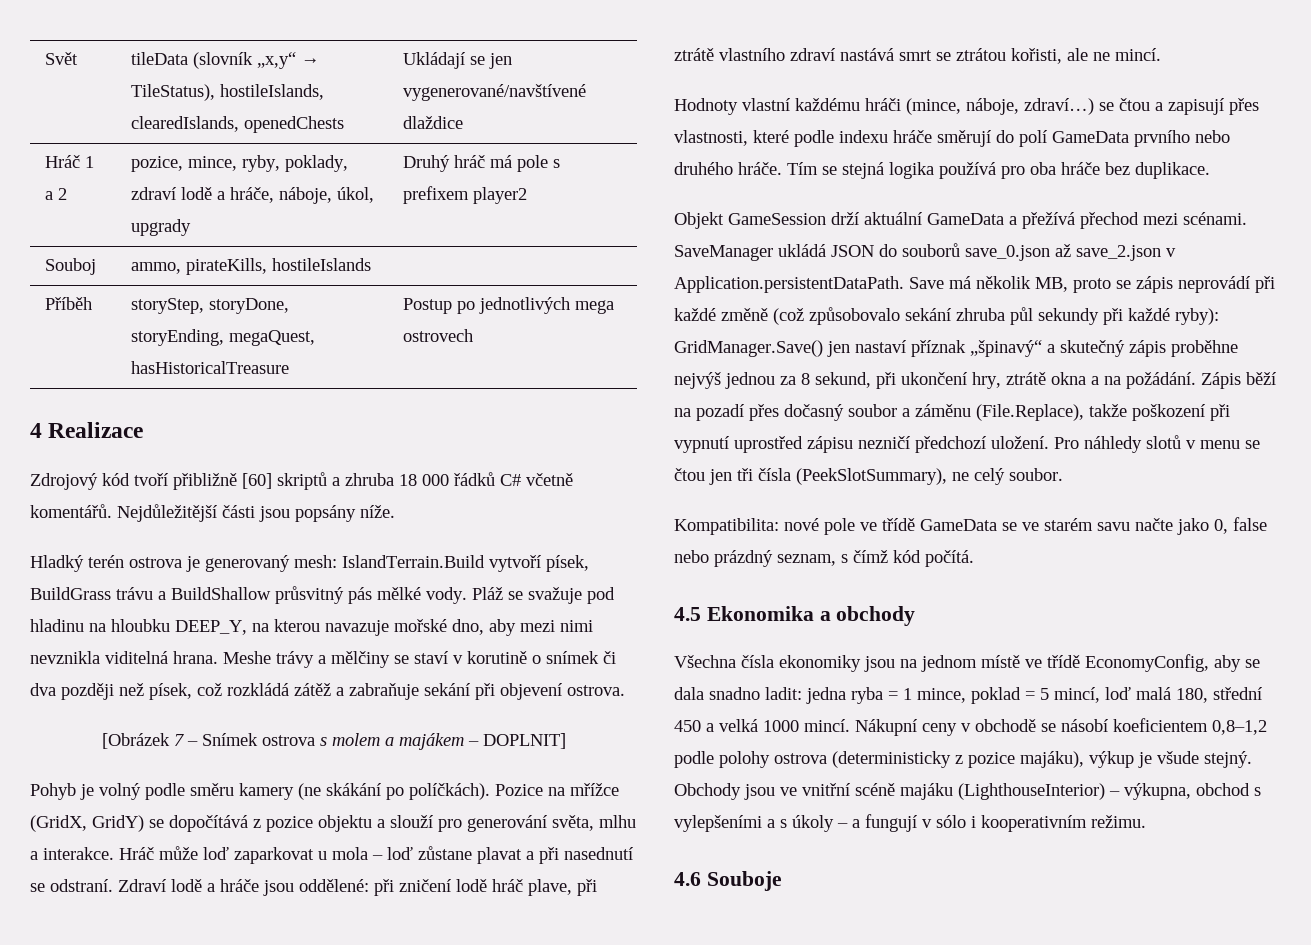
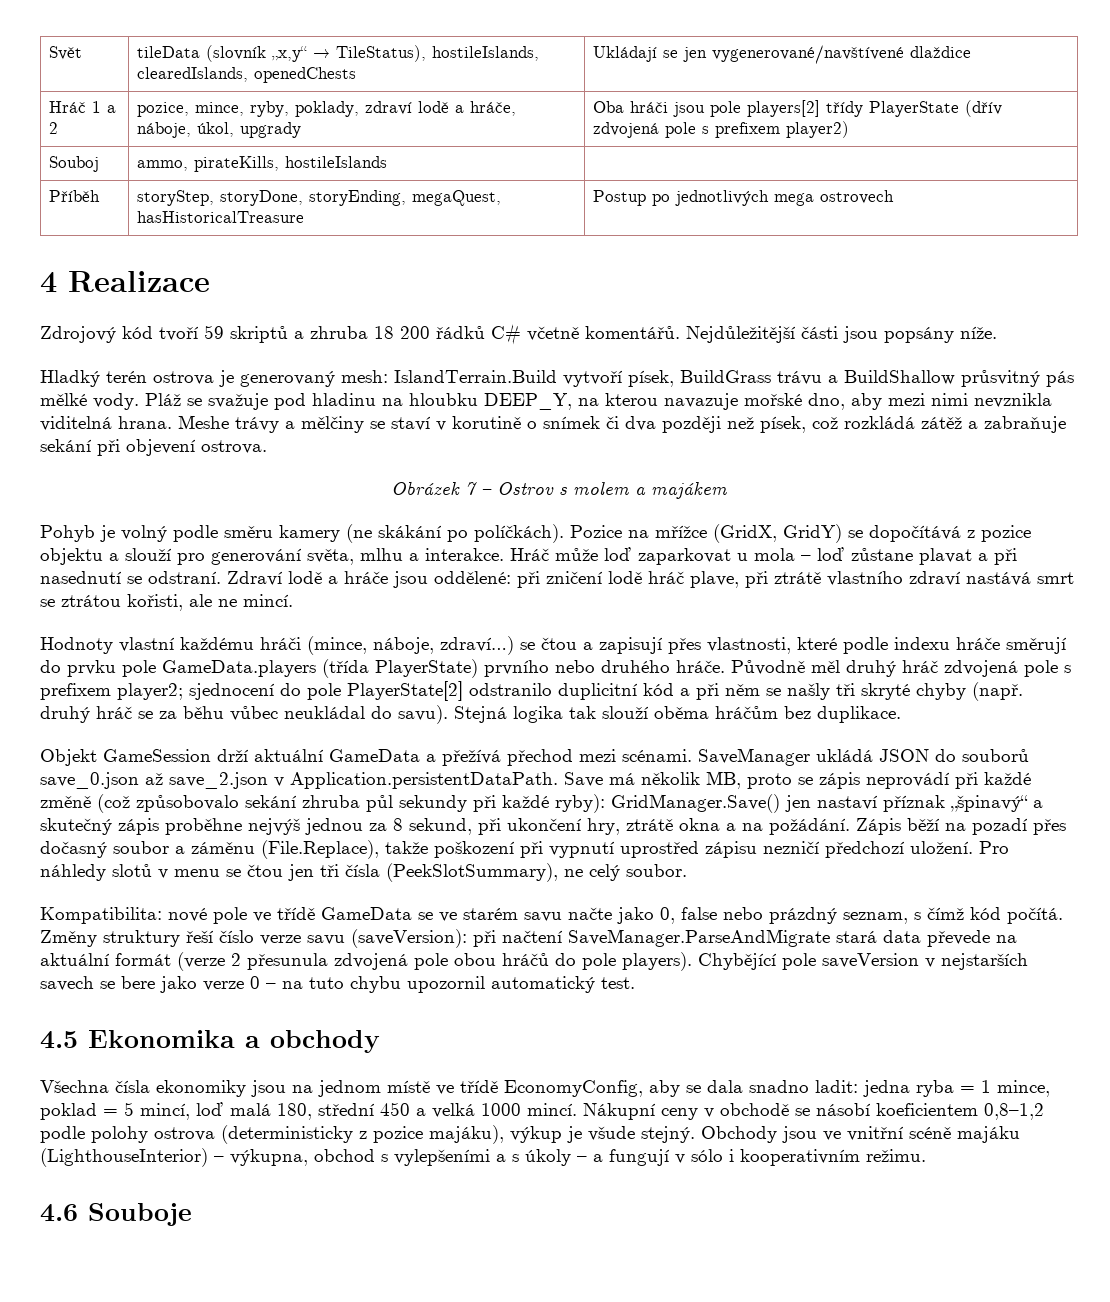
[402,155,560,172] [402,186,527,204] Druhý hráč má pole s prefixem player2 -> [593,100,1003,117] [593,121,850,138] Oba hráči jsou pole players[2] třídy PlayerState (dřív zdvojená pole s prefixem player2)
[173,473,272,490] přibližně [60] -> [204,325,224,339] 59
[422,474,449,486] 000 -> [400,326,430,339] 200
[101,733,170,749] [Obrázek -> [391,481,460,495] Obrázek
[201,733,315,746] Snímek ostrova -> [497,482,554,495] Ostrov
[467,733,566,749] – DOPLNIT] -> (727, 490) none
[1019,130,1230,147] [674,162,1100,179] polí GameData prvního nebo druhého hráče. Tím se stejná logika používá pro oba hráče -> [67,659,1071,678] [40,681,1023,701] [40,705,778,724] prvku pole GameData.players (třída PlayerState) prvního nebo druhého hráče. Původně měl druhý hráč zdvojená pole s prefixem player2; sjednocení do pole PlayerState[2] odstranilo duplicitní kód a při něm se našly tři skryté chyby (např. druhý hráč se za běhu vůbec neukládal do savu). Stejná logika tak slouží oběma hráčům
(974, 558) none -> [40,929,1017,948] [40,952,1028,971] [40,976,635,993] Změny struktury řeší číslo verze savu (saveVersion): při načtení SaveManager.ParseAndMigrate stará data převede na aktuální formát (verze 2 přesunula zdvojená pole obou hráčů do pole players). Chybějící pole saveVersion v nejstarších savech se bere jako verze 0 – na tuto chybu upozornil automatický test.

